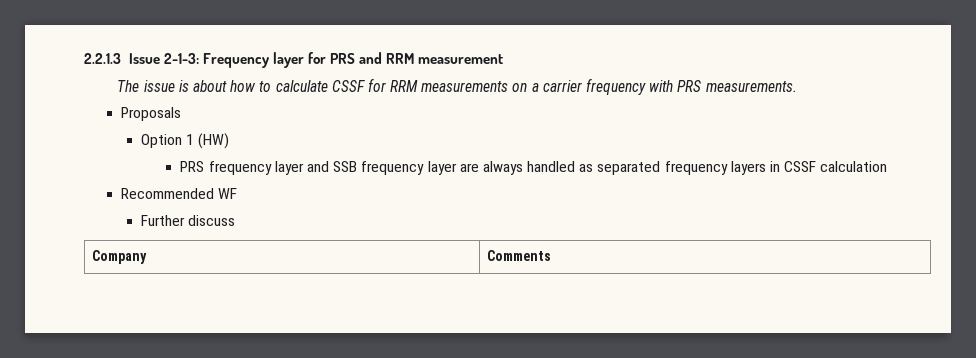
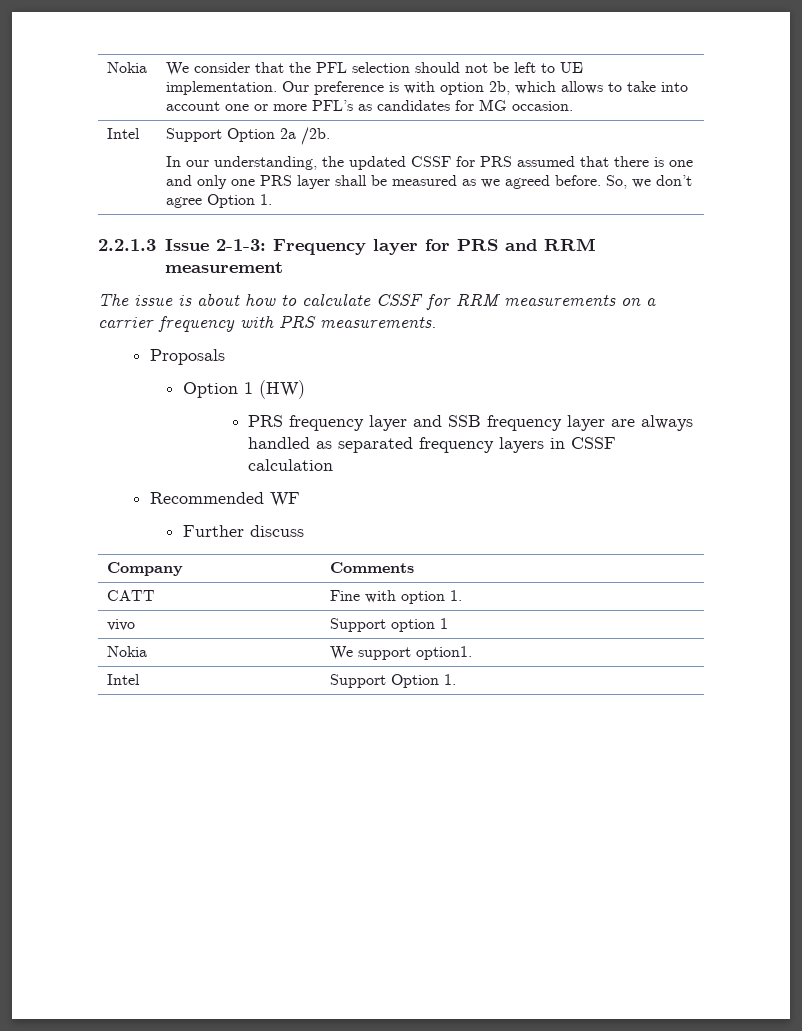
(84, 58) none -> [107,62,148,73] [166,62,584,76] [166,81,689,95] [166,99,574,111] [107,128,141,139] [166,127,331,145] [166,156,694,170] [166,175,693,189] [166,194,273,208] Nokia | We consider that the PFL selection should not be left to UE implementation. Our preference is with option 2b, which allows to take into account one or more PFL’s as candidates for MG occasion. // Intel | Support Option 2a /2b. // In our understanding, the updated CSSF for PRS assumed that there is one and only one PRS layer shall be measured as we agreed before. So, we don’t agree Option 1. //
(552, 255) none -> [107,590,156,601] [330,590,463,604] [107,619,136,631] [330,618,449,632] [107,646,148,657] [330,646,473,660] [107,674,141,685] [330,674,457,688] // CATT | Fine with option 1. // vivo | Support option 1 // Nokia | We support option1. // Intel | Support Option 1.

